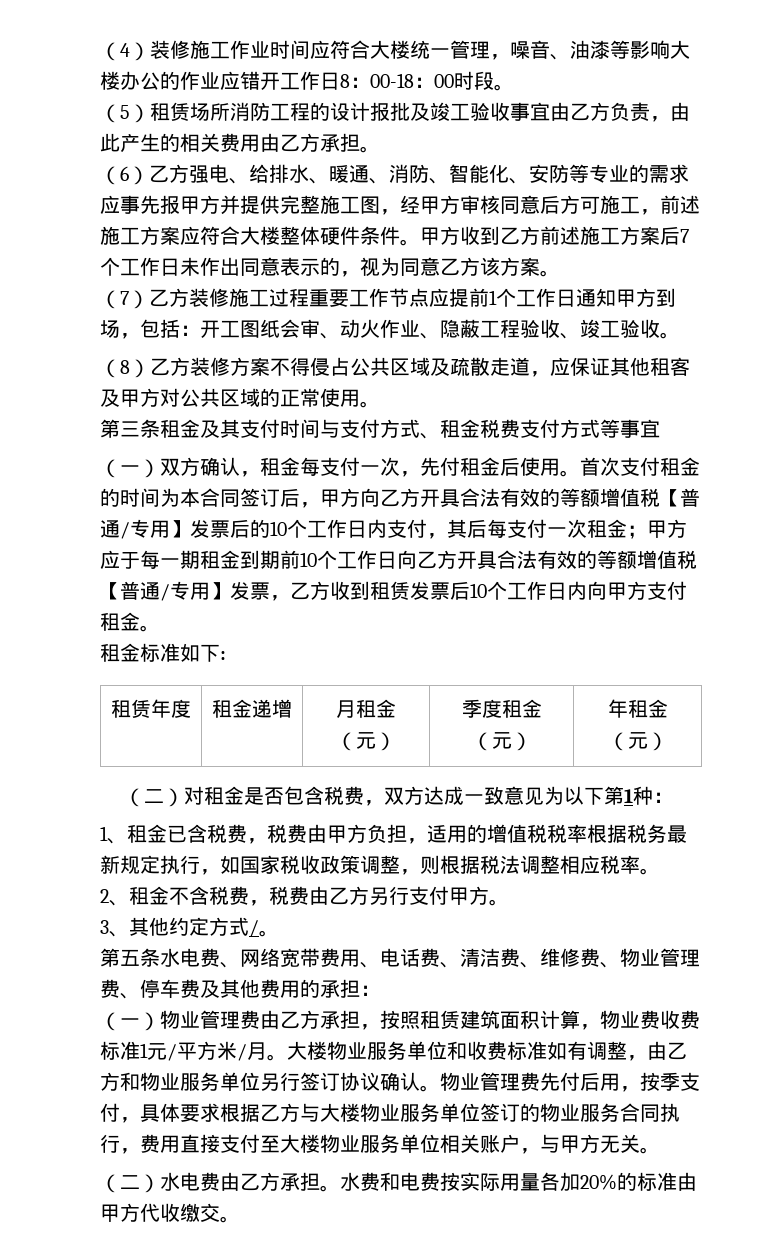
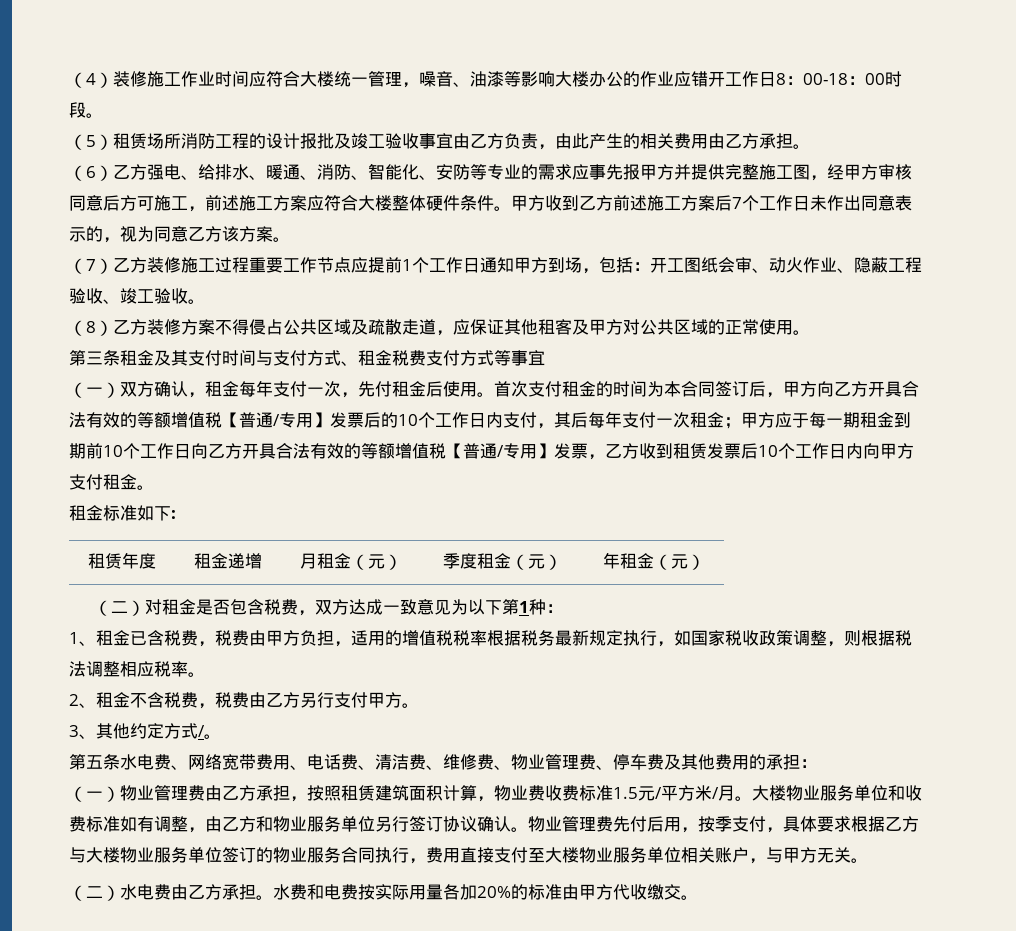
(320, 466) none -> [256,380,273,397] 年
(507, 528) none -> [605,411,622,428] 年
[140,1043,148,1058] 1 -> [613,787,638,799] 1.5

